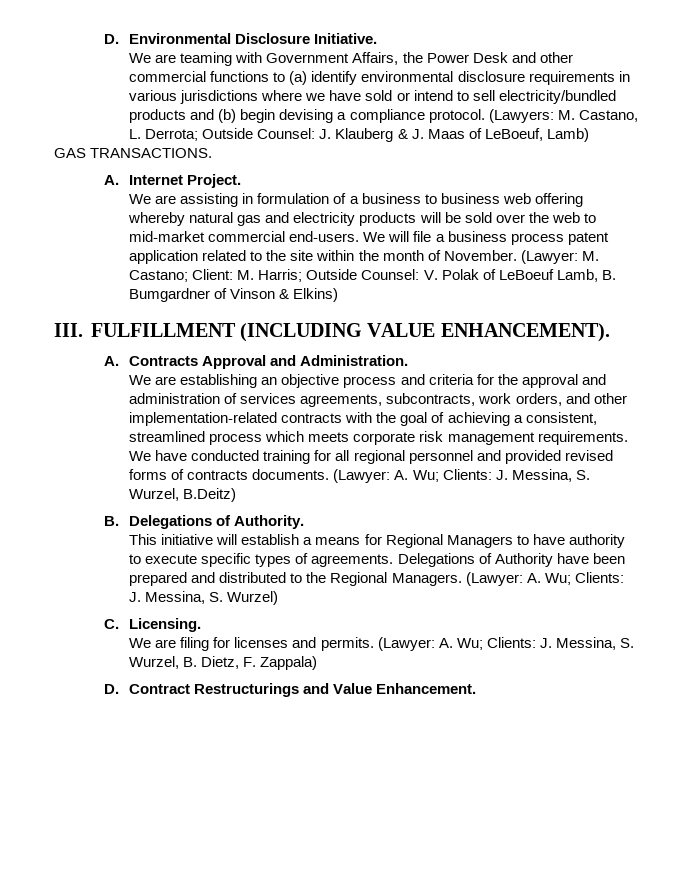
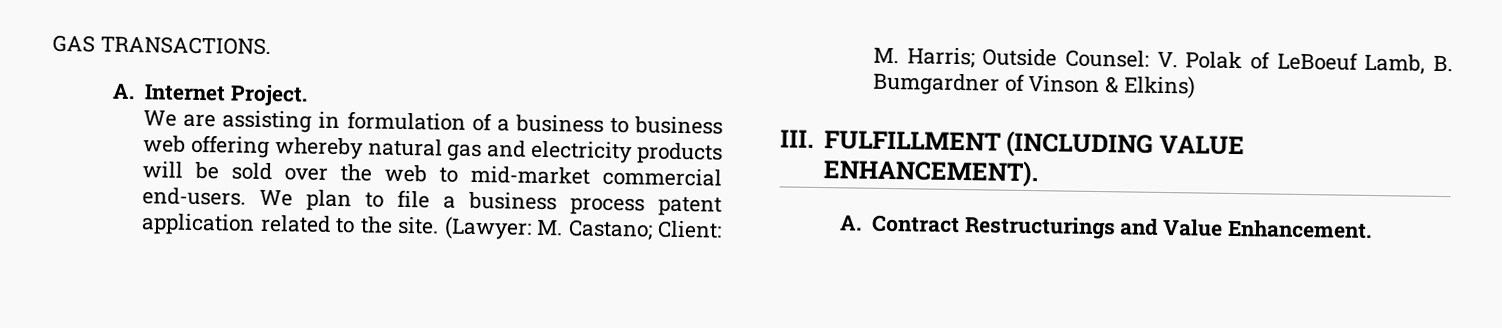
[104,33,378,44] [129,52,573,66] [129,71,630,85] [129,90,616,104] [129,109,638,123] [129,128,589,142] D. Environmental Disclosure Initiative. // We are teaming with Government Affairs, the Power Desk and other commercial functions to (a) identify environmental disclosure requirements in various jurisdictions where we have sold or intend to sell electricity/bundled products and (b) begin devising a compliance protocol. (Lawyers: M. Castano, L. Derrota; Outside Counsel: J. Klauberg & J. Maas of LeBoeuf, Lamb) // -> (52, 43) none
[388,231,410,242] will -> [306,189,385,212] plan to
[290,250,517,261] site within the month of November. -> [397,216,440,235] site.
[129,355,409,369] [129,374,606,388] [129,393,627,407] [129,412,597,426] [129,431,628,445] [129,450,613,464] [129,469,590,483] [129,488,237,502] [104,515,305,529] [129,534,625,548] [129,553,625,567] [129,572,624,586] [129,591,279,605] [104,618,202,632] [129,637,634,651] [129,656,318,670] [104,684,120,694] Contracts Approval and Administration. // We are establishing an objective process and criteria for the approval and administration of services agreements, subcontracts, work orders, and other implementation-related contracts with the goal of achieving a consistent, streamlined process which meets corporate risk management requirements. We have conducted training for all regional personnel and provided revised forms of contracts documents. (Lawyer: A. Wu; Clients: J. Messina, S. Wurzel, B.Deitz) // B. Delegations of Authority. // This initiative will establish a means for Regional Managers to have authority to execute specific types of agreements. Delegations of Authority have been prepared and distributed to the Regional Managers. (Lawyer: A. Wu; Clients: J. Messina, S. Wurzel) // C. Licensing. // We are filing for licenses and permits. (Lawyer: A. Wu; Clients: J. Messina, S. Wurzel, B. Dietz, F. Zappala) // D. -> (863, 223) none

